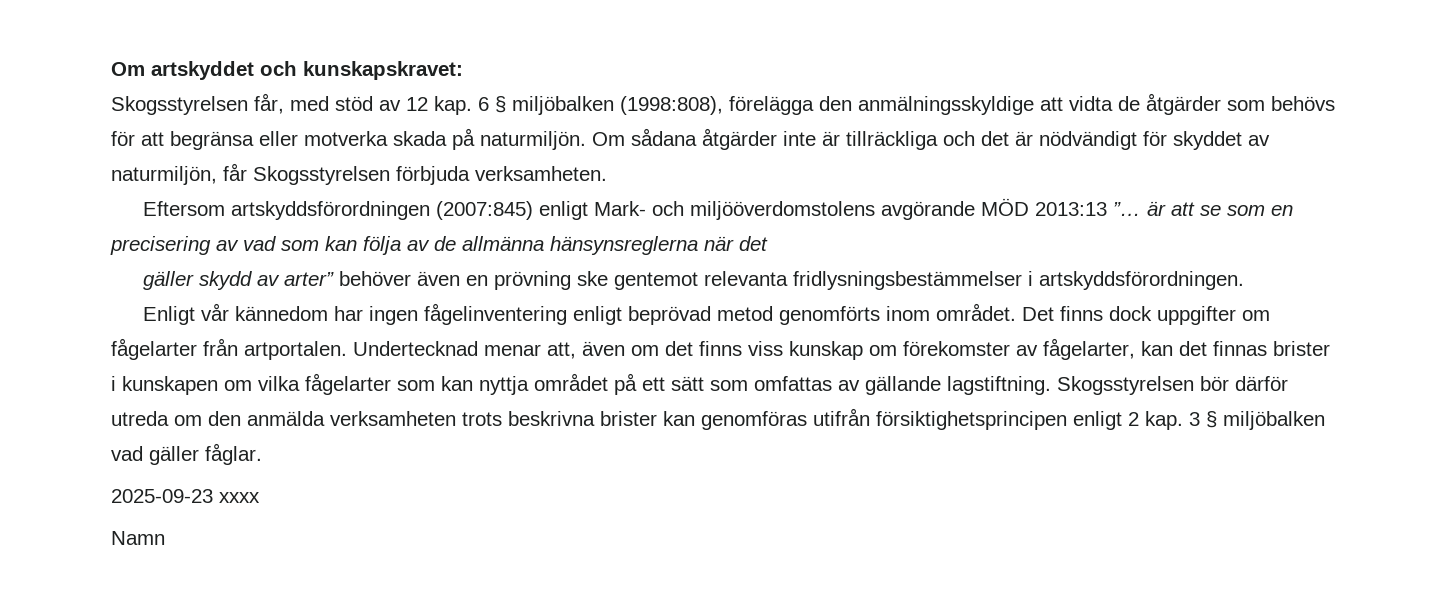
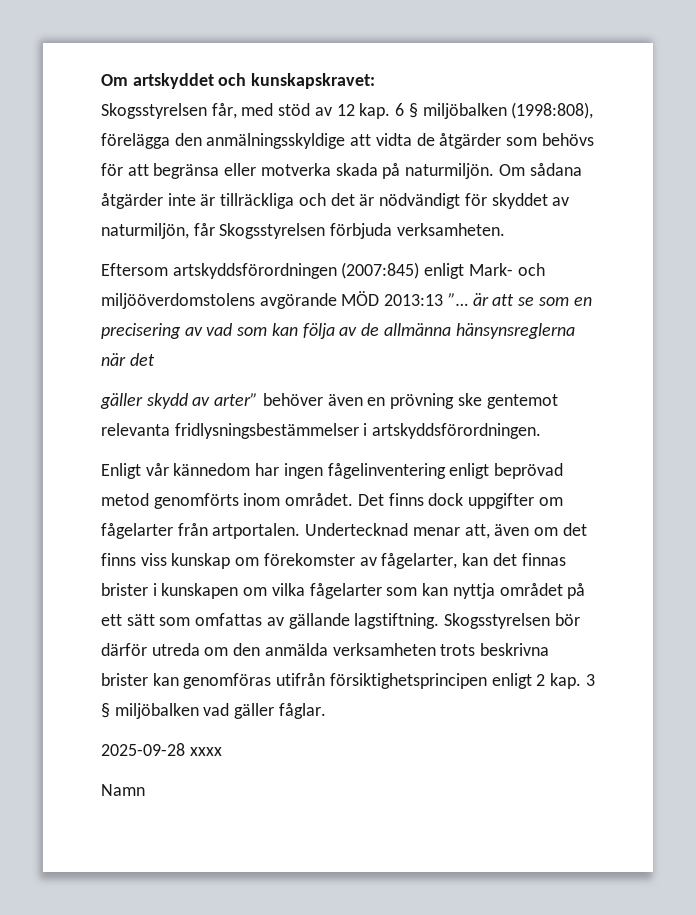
[111,489,213,503] 2025-09-23 -> [101,743,185,756] 2025-09-28

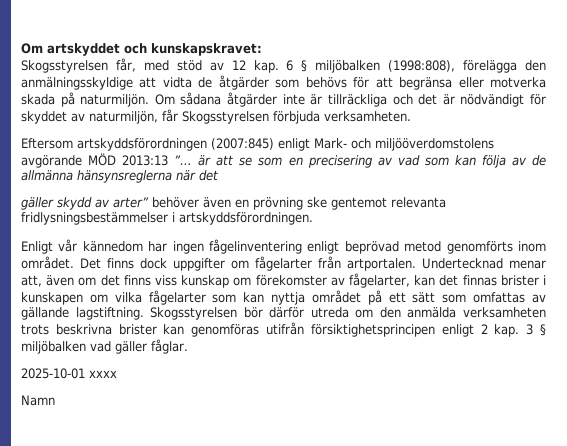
[101,743,185,756] 2025-09-28 -> [21,368,85,379] 2025-10-01

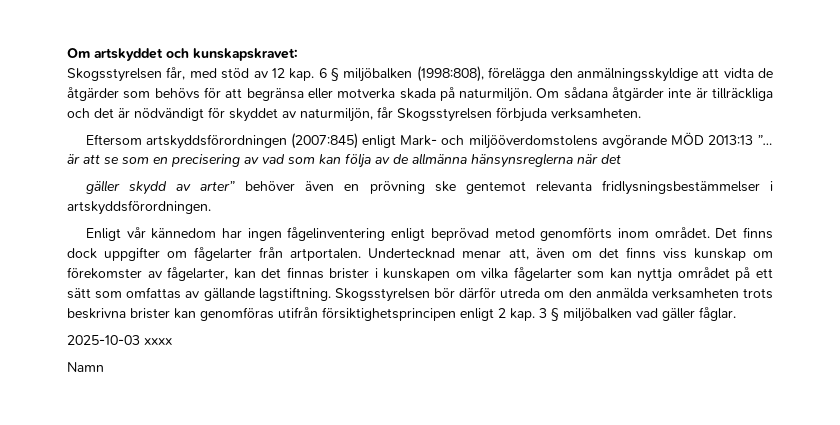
[21,368,85,379] 2025-10-01 -> [67,335,140,345] 2025-10-03

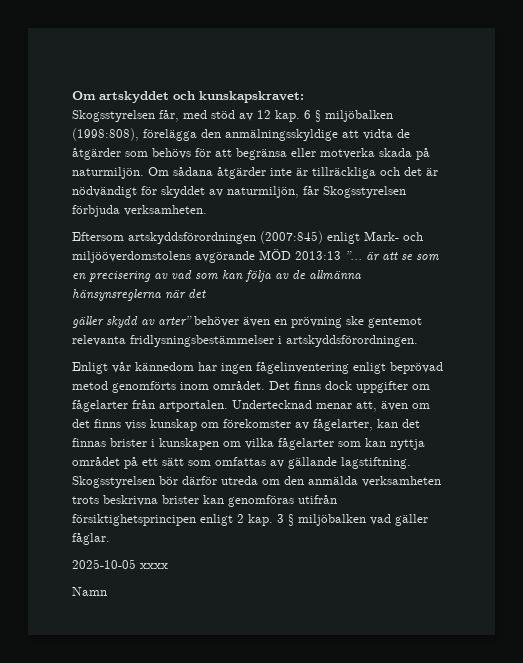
[67,335,140,345] 2025-10-03 -> [72,559,136,569] 2025-10-05

